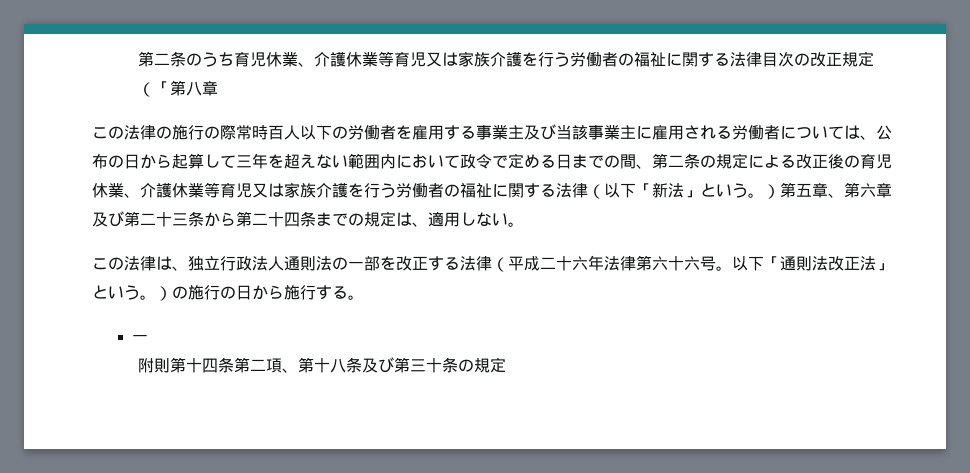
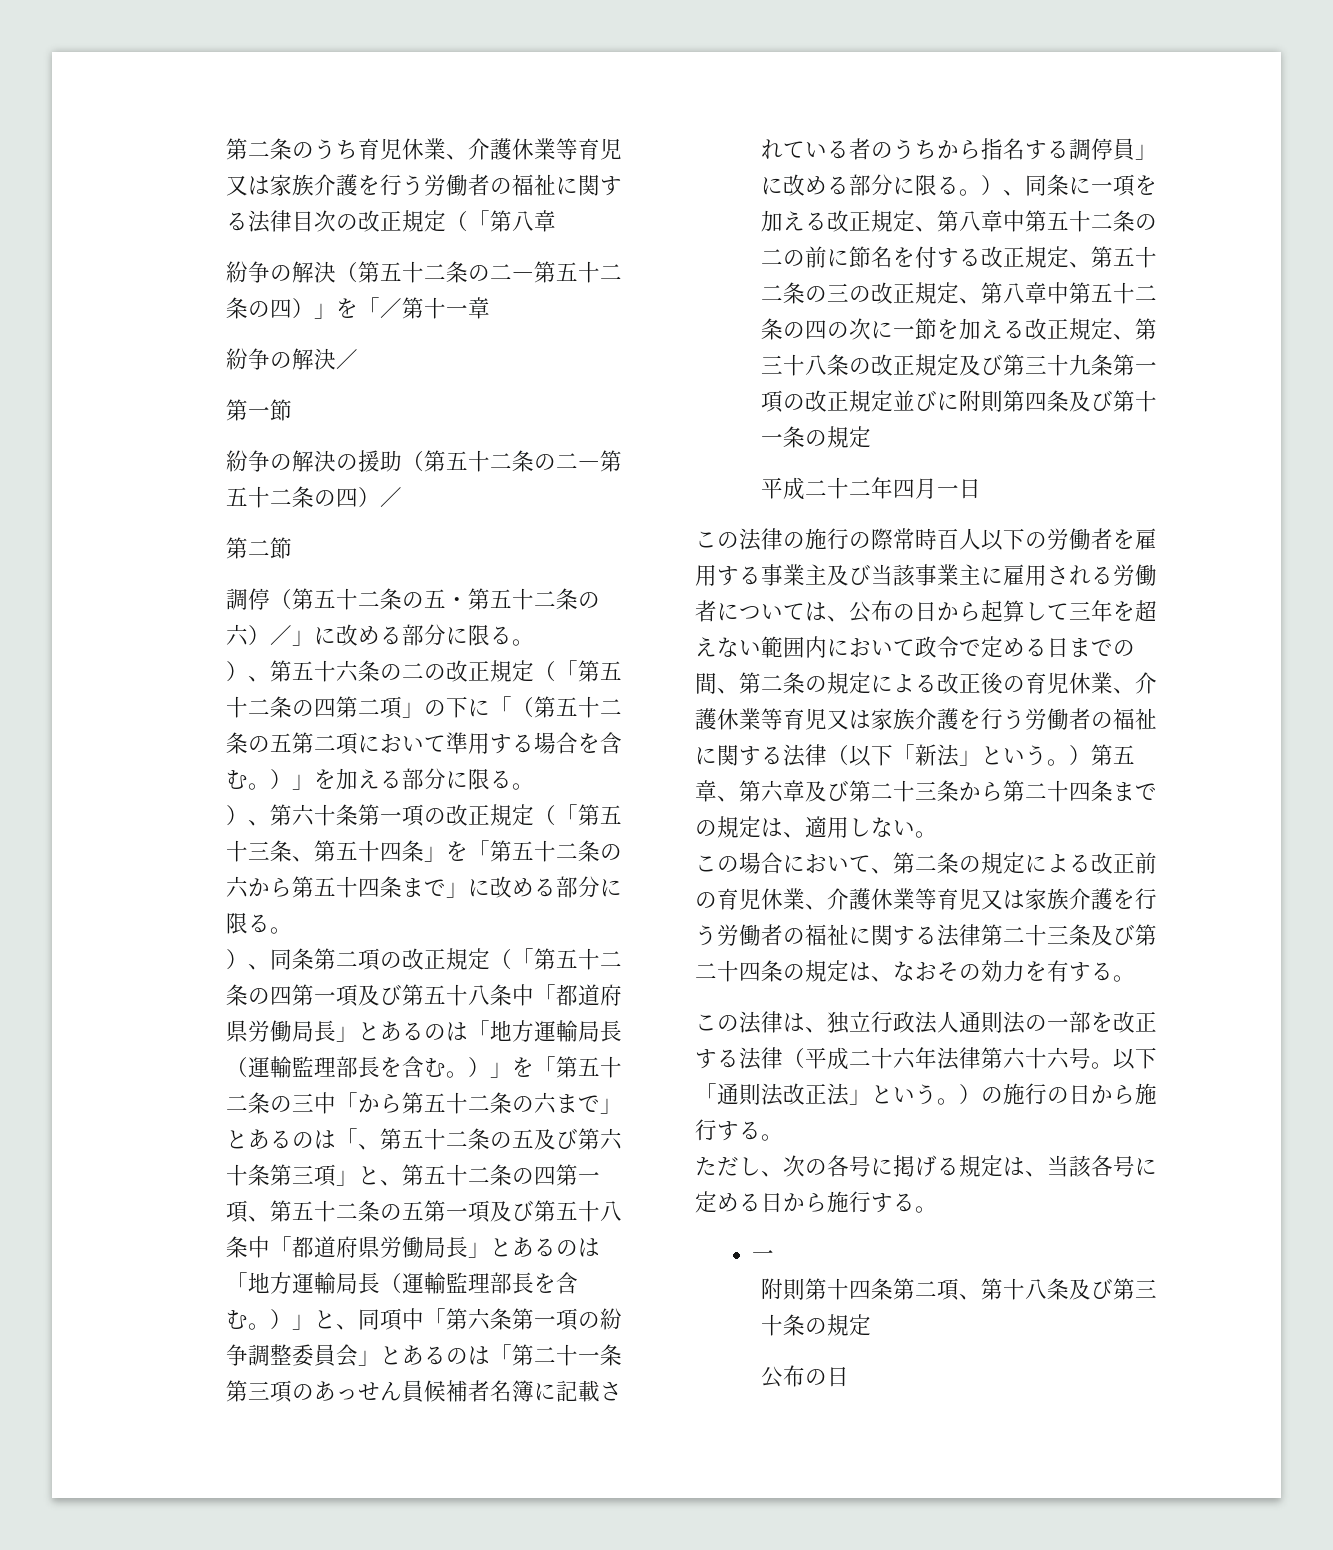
(218, 88) none -> [226,261,623,283] [226,297,491,319] [226,348,359,370] [226,399,293,421] [226,450,623,472] [226,486,403,508] [226,537,293,559] [226,588,601,610] [226,624,535,646] [226,660,623,682] [226,696,623,719] [226,732,623,755] [226,768,535,790] [226,804,623,827] [226,840,623,862] [226,876,623,898] [226,912,293,934] [226,948,623,971] [226,984,623,1007] [226,1020,623,1042] [226,1056,623,1078] [226,1092,623,1114] [226,1128,623,1150] [226,1164,601,1187] [226,1200,623,1223] [226,1236,601,1258] [226,1272,579,1294] [226,1308,623,1331] [226,1344,623,1367] [226,1380,623,1403] [761,138,1158,160] [761,174,1158,197] [761,210,1158,232] [761,246,1158,268] [761,282,1158,304] [761,318,1158,340] [761,354,1158,376] [761,390,1158,413] [761,426,872,448] [761,477,982,500] // 紛争の解決（第五十二条の二―第五十二条の四）」を「／第十一章 // 紛争の解決／ // 第一節 // 紛争の解決の援助（第五十二条の二―第五十二条の四）／ // 第二節 // 調停（第五十二条の五・第五十二条の六）／」に改める部分に限る。 // ）、第五十六条の二の改正規定（「第五十二条の四第二項」の下に「（第五十二条の五第二項において準用する場合を含む。）」を加える部分に限る。 // ）、第六十条第一項の改正規定（「第五十三条、第五十四条」を「第五十二条の六から第五十四条まで」に改める部分に限る。 // ）、同条第二項の改正規定（「第五十二条の四第一項及び第五十八条中「都道府県労働局長」とあるのは「地方運輸局長（運輸監理部長を含む。）」を「第五十二条の三中「から第五十二条の六まで」とあるのは「、第五十二条の五及び第六十条第三項」と、第五十二条の四第一項、第五十二条の五第一項及び第五十八条中「都道府県労働局長」とあるのは「地方運輸局長（運輸監理部長を含む。）」と、同項中「第六条第一項の紛争調整委員会」とあるのは「第二十一条第三項のあっせん員候補者名簿に記載されている者のうちから指名する調停員」に改める部分に限る。）、同条に一項を加える改正規定、第八章中第五十二条の二の前に節名を付する改正規定、第五十二条の三の改正規定、第八章中第五十二条の四の次に一節を加える改正規定、第三十八条の改正規定及び第三十九条第一項の改正規定並びに附則第四条及び第十一条の規定 // 平成二十二年四月一日
(524, 224) none -> [695,852,1157,874] [695,888,1157,910] [695,924,1157,947] [695,960,1135,982] // この場合において、第二条の規定による改正前の育児休業、介護休業等育児又は家族介護を行う労働者の福祉に関する法律第二十三条及び第二十四条の規定は、なおその効力を有する。
(364, 297) none -> [695,1155,1157,1178] [695,1191,937,1213] // ただし、次の各号に掲げる規定は、当該各号に定める日から施行する。
(506, 365) none -> [761,1365,850,1388] // 公布の日

